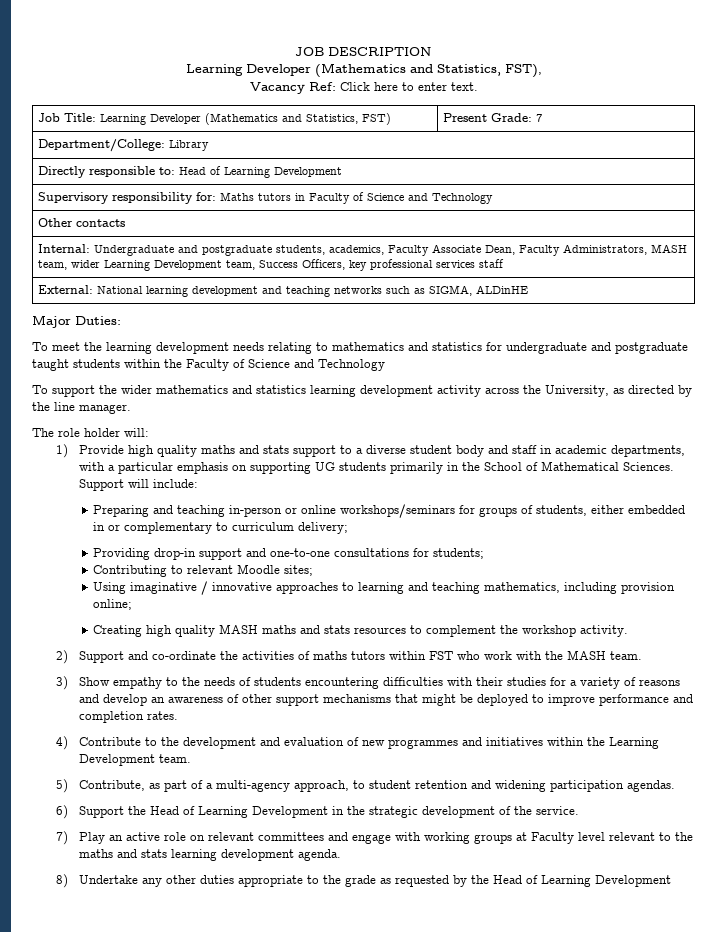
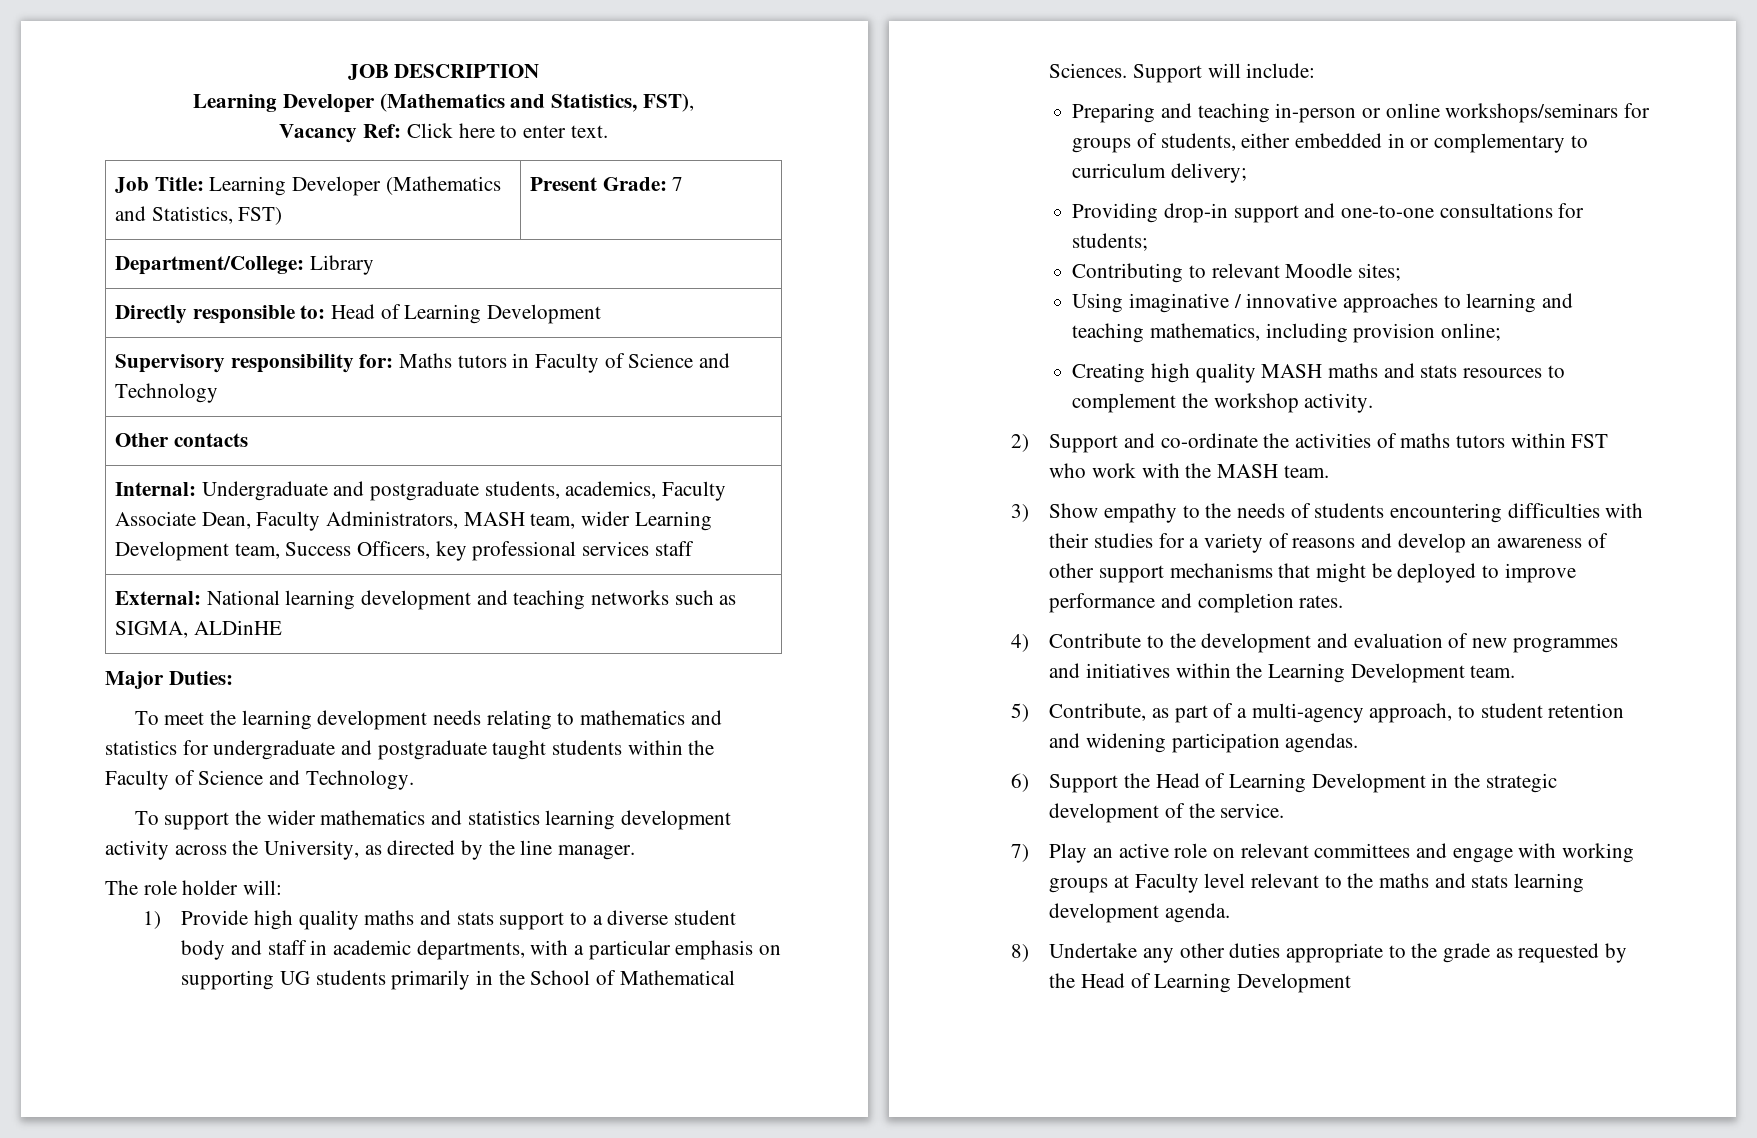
[318,359,385,371] Technology -> [305,770,414,790] Technology.

